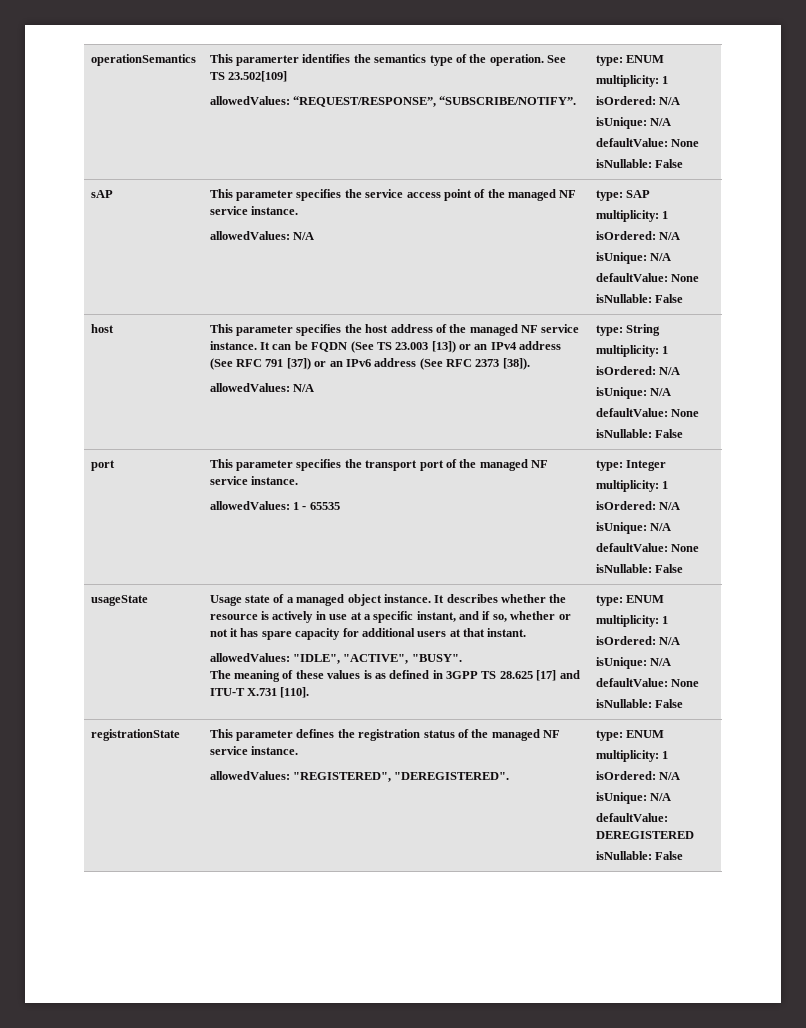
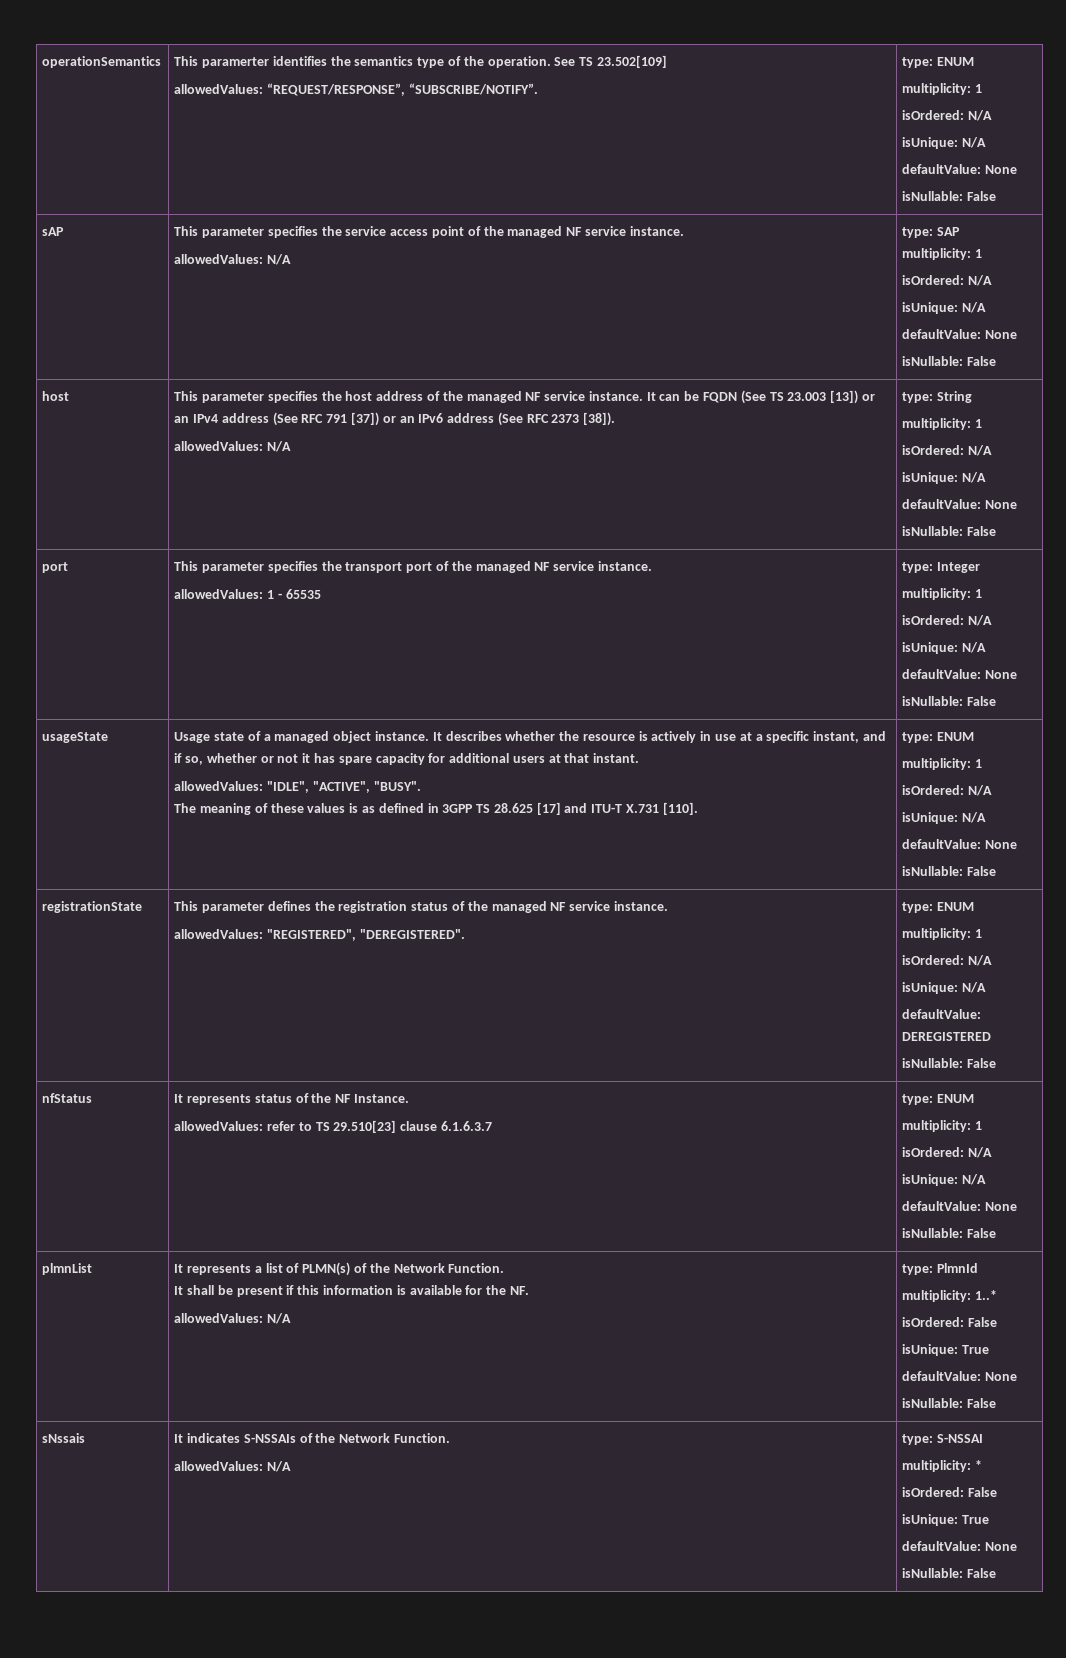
(684, 855) none -> [42,1093,93,1103] [174,1093,409,1105] [174,1120,492,1133] [902,1094,975,1105] [902,1120,983,1132] [902,1147,993,1158] [902,1174,987,1186] [902,1201,1018,1211] [902,1228,997,1238] [42,1263,93,1275] [174,1262,505,1276] [174,1285,529,1297] [174,1313,292,1324] [902,1263,979,1275] [902,1290,998,1302] [902,1317,998,1327] [902,1344,990,1356] [902,1371,1018,1381] [902,1398,997,1408] [42,1433,86,1443] [174,1433,450,1443] [174,1461,292,1472] [902,1434,984,1445] [902,1460,983,1472] [902,1487,998,1497] [902,1514,990,1526] [902,1541,1018,1551] [902,1568,997,1578] // nfStatus | It represents status of the NF Instance. // allowedValues: refer to TS 29.510[23] clause 6.1.6.3.7 | type: ENUM // multiplicity: 1 // isOrdered: N/A // isUnique: N/A // defaultValue: None // isNullable: False // plmnList | It represents a list of PLMN(s) of the Network Function. // It shall be present if this information is available for the NF. // allowedValues: N/A | type: PlmnId // multiplicity: 1..* // isOrdered: False // isUnique: True // defaultValue: None // isNullable: False // sNssais | It indicates S-NSSAIs of the Network Function. // allowedValues: N/A | type: S-NSSAI // multiplicity: * // isOrdered: False // isUnique: True // defaultValue: None // isNullable: False

